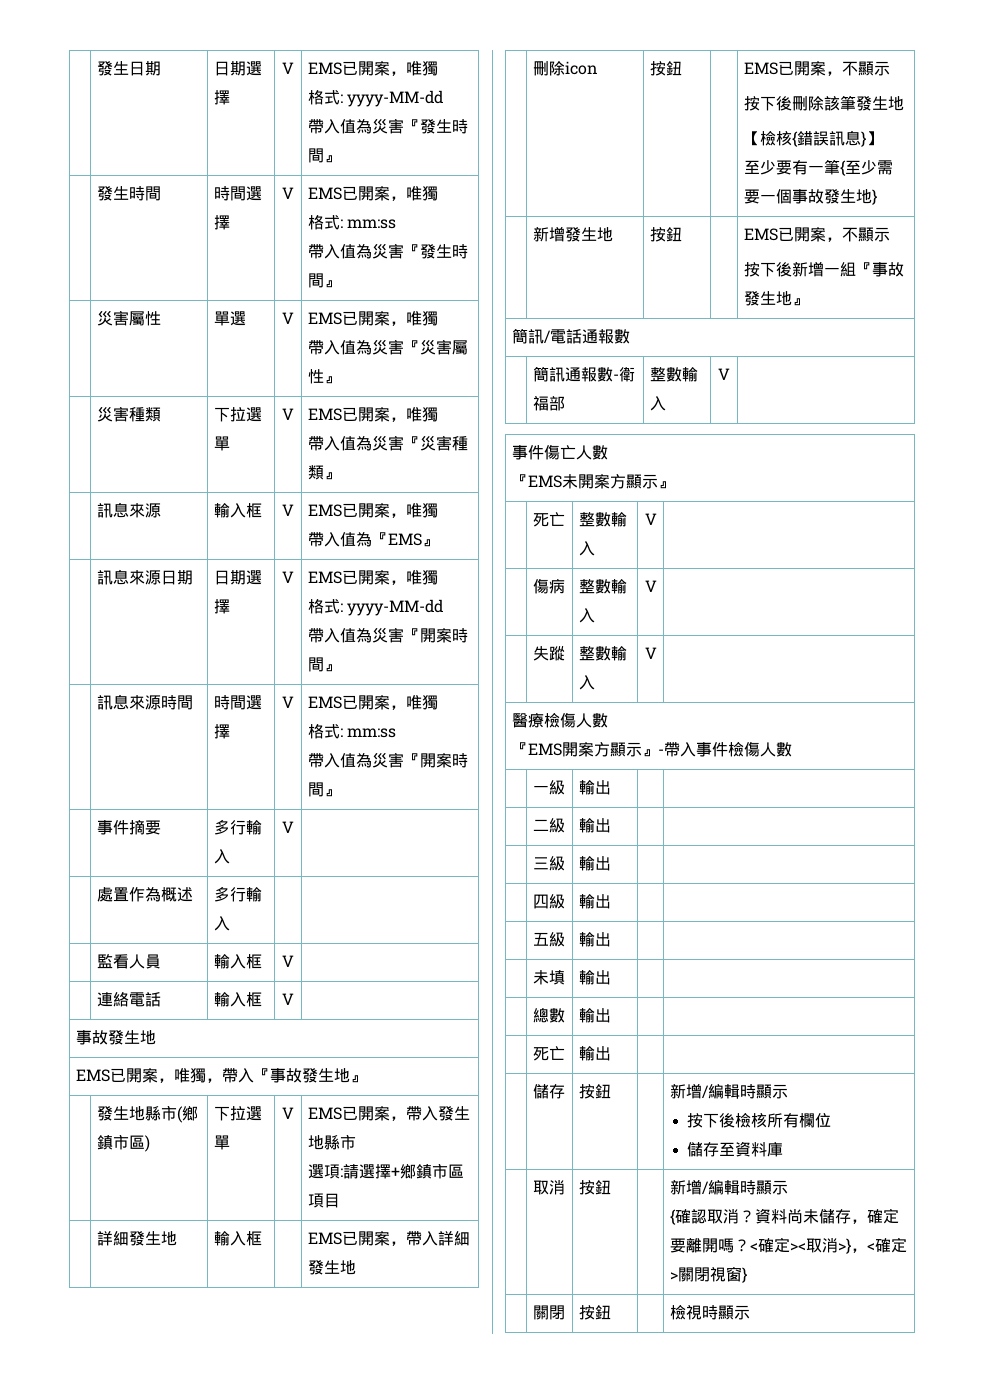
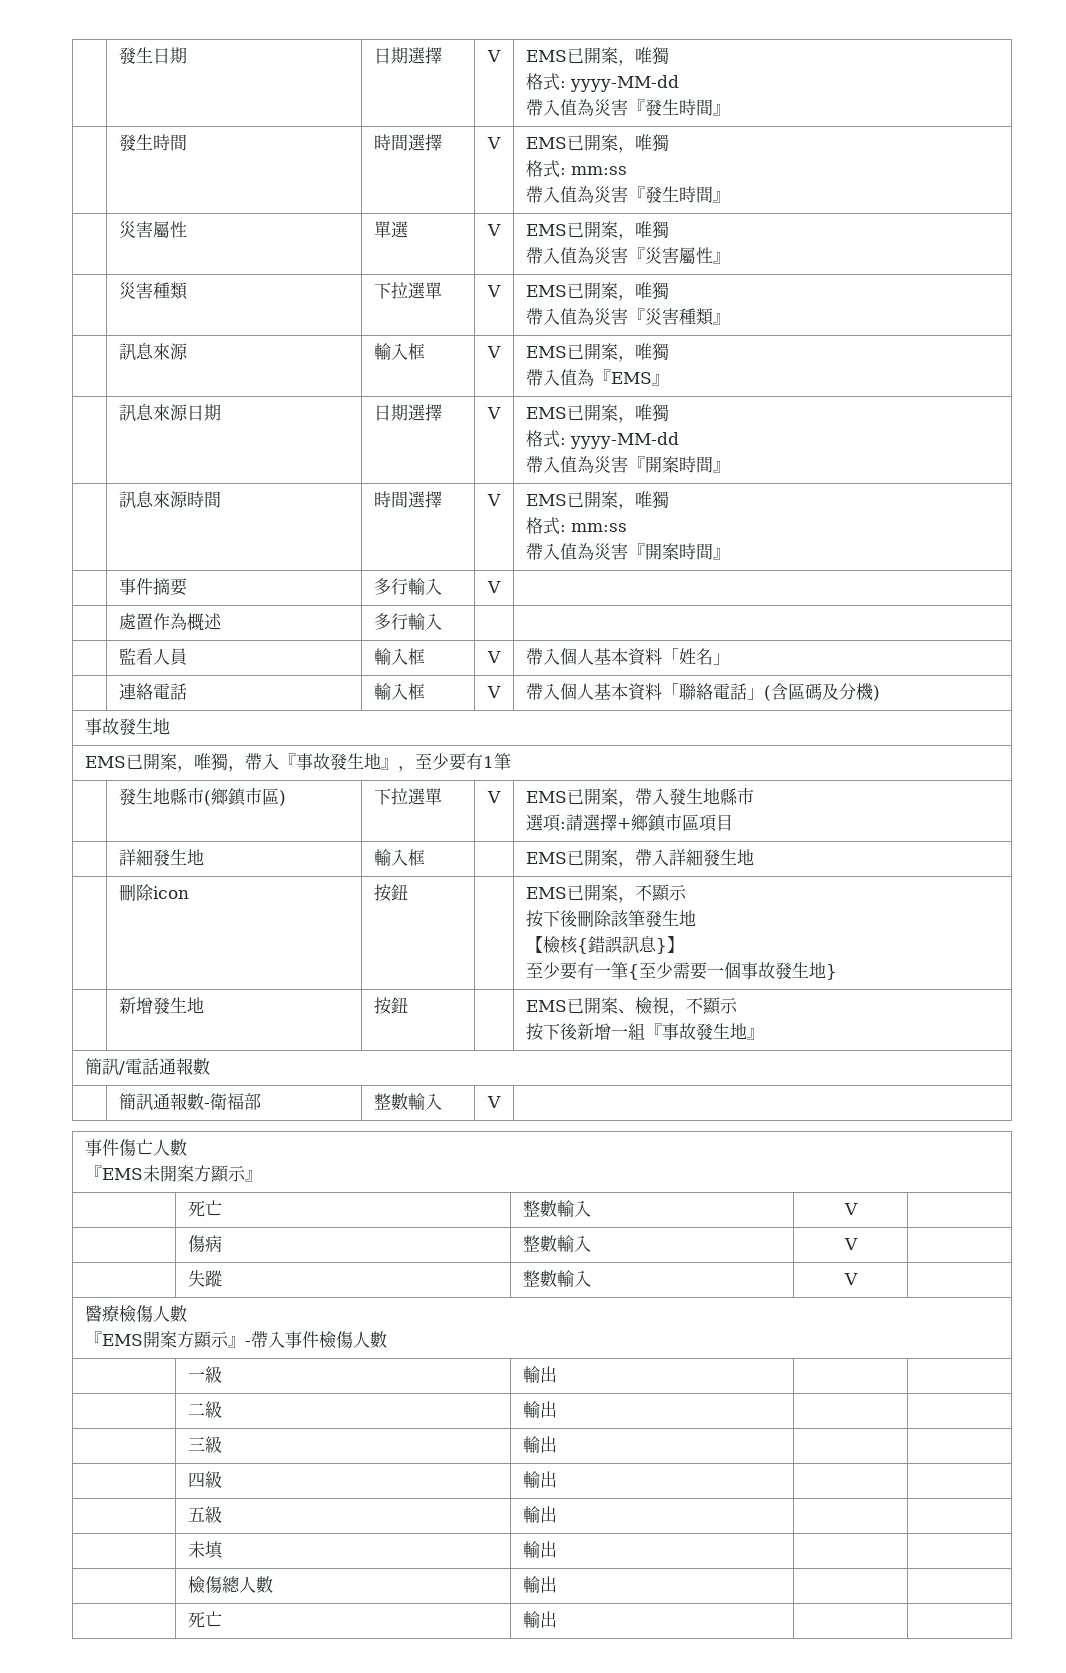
(294, 961) none -> [525,648,730,666] 帶入個人基本資料「姓名」
(294, 999) none -> [525,683,880,701] 帶入個人基本資料「聯絡電話」(含區碼及分機)
(366, 1079) none -> [397,753,511,772] ，至少要有1筆
(826, 234) none -> [617,997,669,1015] 、檢視
[532,1007,549,1023] 總 -> [187,1576,256,1594] 檢傷總人
[532,1084,565,1099] [578,1084,611,1099] [669,1083,788,1099] [687,1112,832,1128] [687,1141,784,1157] [532,1180,565,1195] [578,1180,611,1195] [669,1179,788,1195] [669,1208,899,1225] [669,1237,907,1254] [669,1266,747,1283] [532,1305,565,1320] [578,1305,611,1320] [669,1304,750,1320] // | 儲存 | 按鈕 | | 新增/編輯時顯示 // 按下後檢核所有欄位 // 儲存至資料庫 // | 取消 | 按鈕 | | 新增/編輯時顯示 // {確認取消？資料尚未儲存，確定要離開嗎？<確定><取消>}，<確定>關閉視窗} // | 關閉 | 按鈕 | | 檢視時顯示 -> (557, 1619) none

